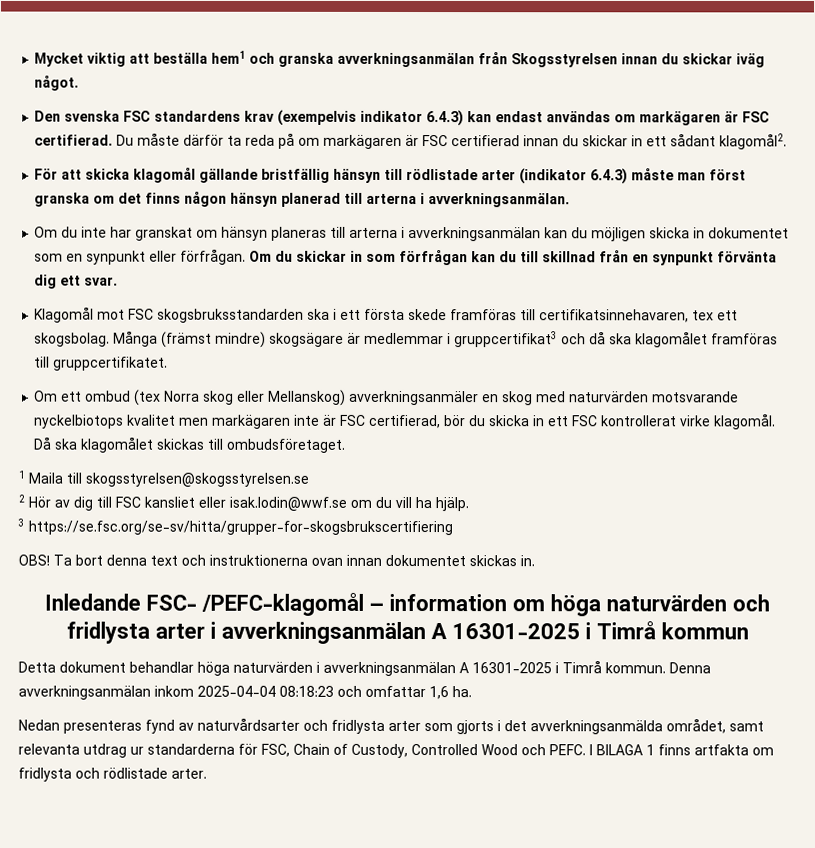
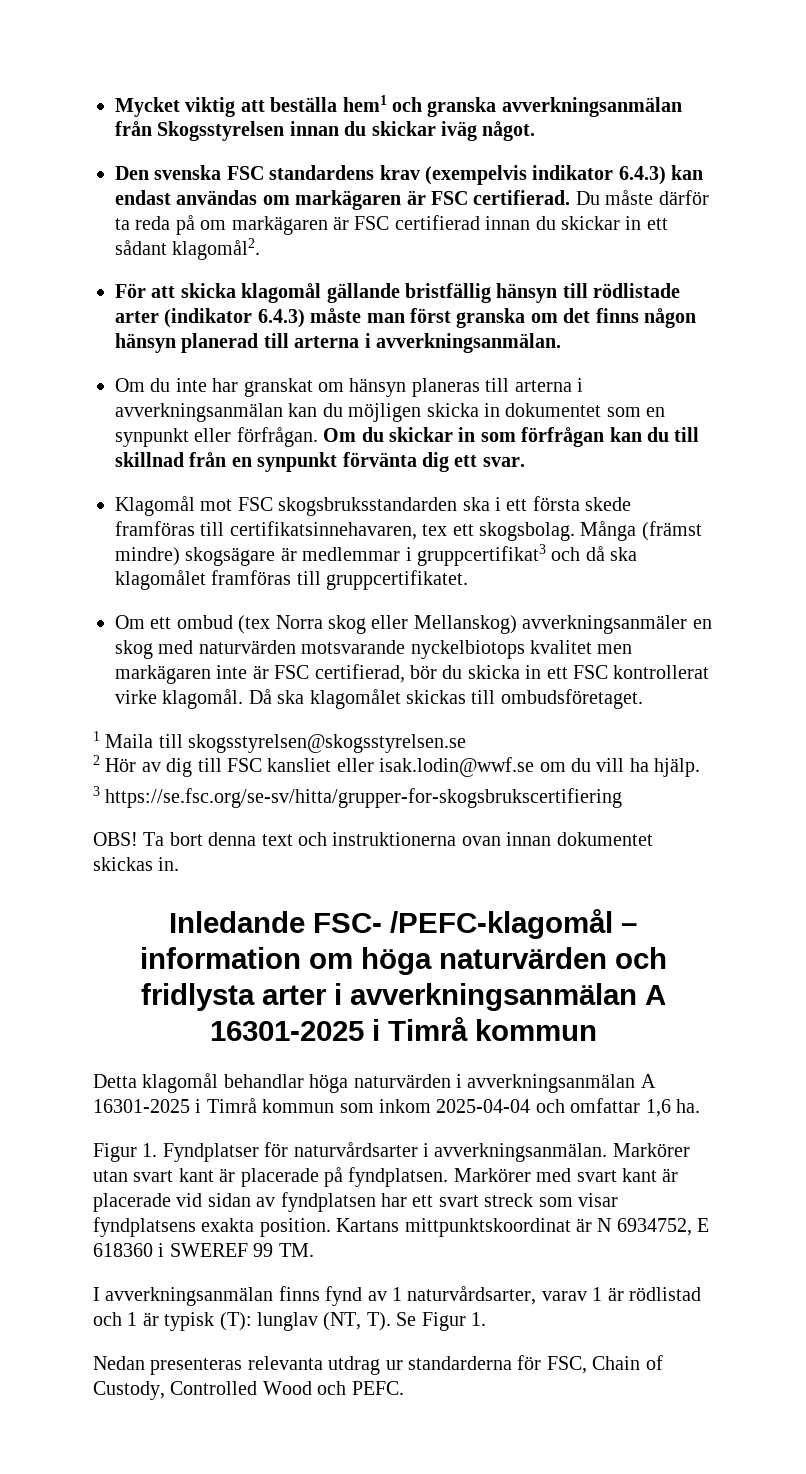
[59,661,126,673] dokument -> [142,1073,219,1093] klagomål
[605,662,711,674] [18,685,151,700] kommun. Denna avverkningsanmälan -> [262,1099,374,1113] kommun som
[279,685,334,697] 08:18:23 -> (531, 1106) none
[18,717,764,735] Nedan presenteras fynd av naturvårdsarter och fridlysta arter som gjorts i det avverkningsanmälda området, samt -> [93,1142,690,1162] [93,1167,679,1187] [93,1192,618,1212] [93,1217,710,1237] [93,1243,314,1257] [93,1286,701,1306] [93,1312,486,1331] [93,1356,243,1375] Figur 1. Fyndplatser för naturvårdsarter i avverkningsanmälan. Markörer utan svart kant är placerade på fyndplatsen. Markörer med svart kant är placerade vid sidan av fyndplatsen har ett svart streck som visar fyndplatsens exakta position. Kartans mittpunktskoordinat är N 6934752, E 618360 i SWEREF 99 TM. // I avverkningsanmälan finns fynd av 1 naturvårdsarter, varav 1 är rödlistad och 1 är typisk (T): lunglav (NT, T). Se Figur 1. // Nedan presenteras
[589,744,774,756] [18,767,207,782] I BILAGA 1 finns artfakta om fridlysta och rödlistade arter. -> (404, 1388) none

